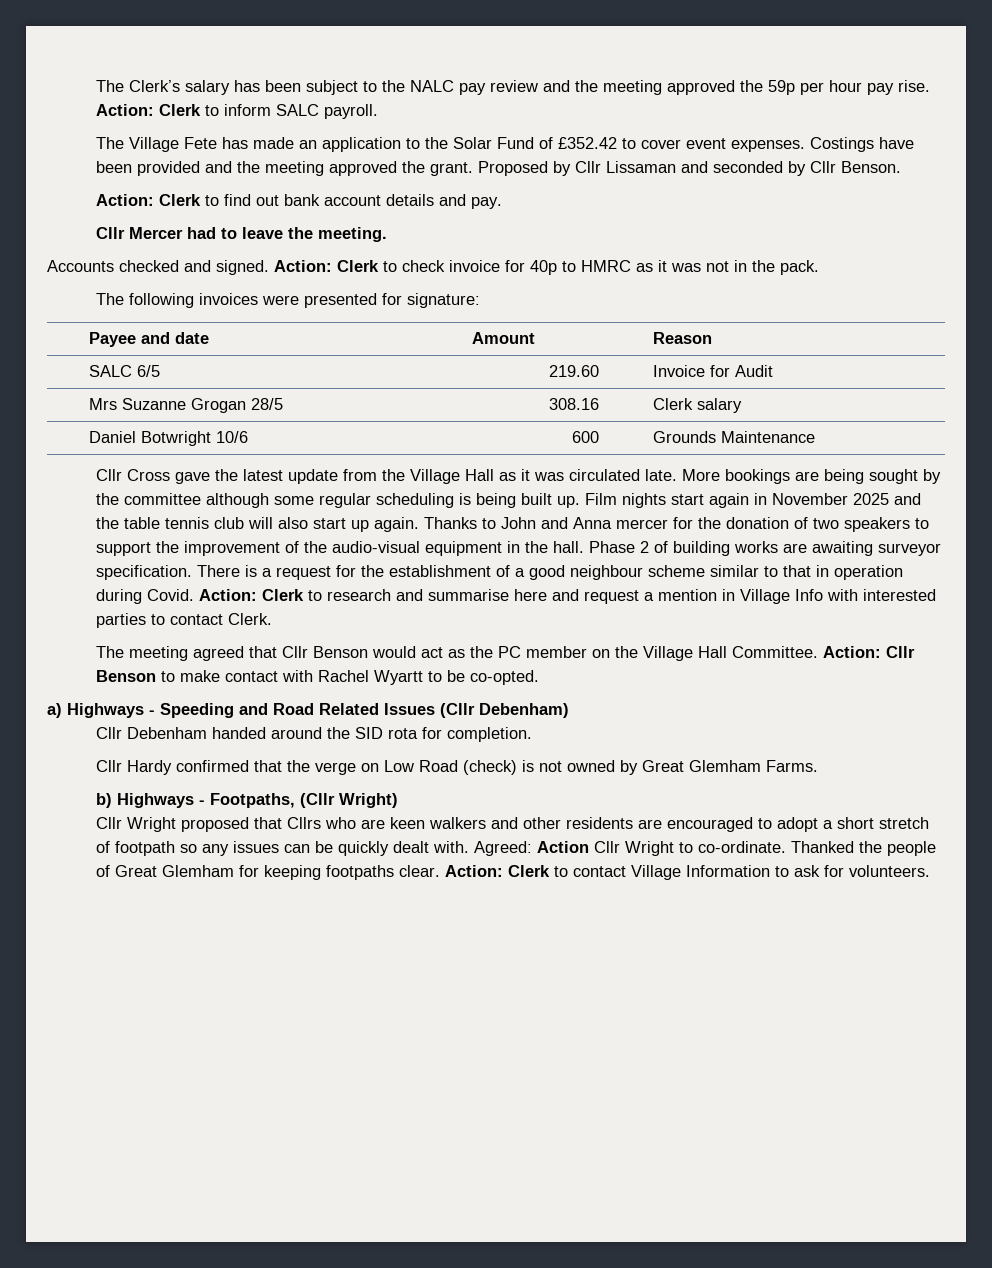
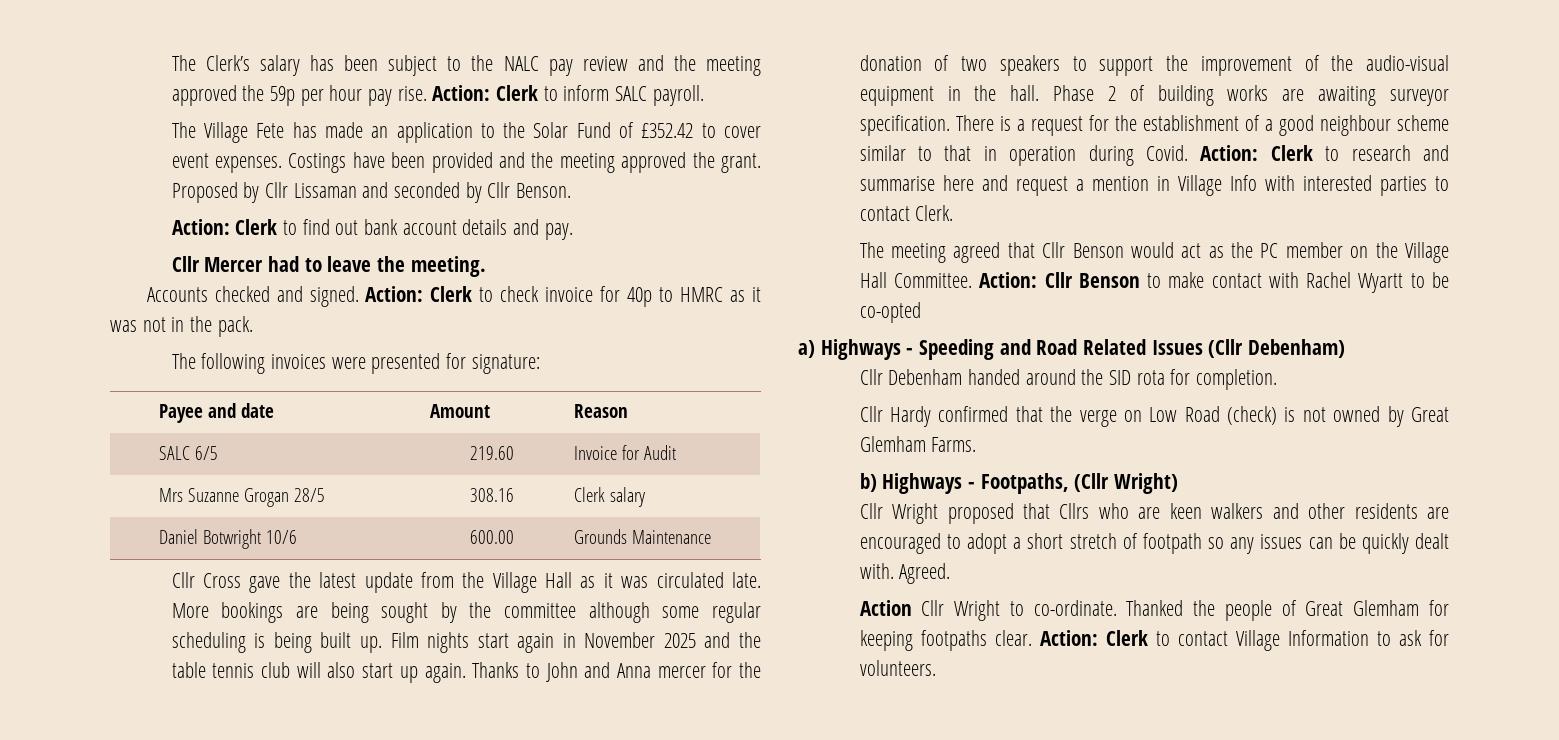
[572,431,600,443] 600 -> [470,530,515,544] 600.00
[469,670,539,685] co-opted. -> [859,302,921,323] co-opted
[473,841,532,856] Agreed: -> [899,563,951,584] Agreed. //

